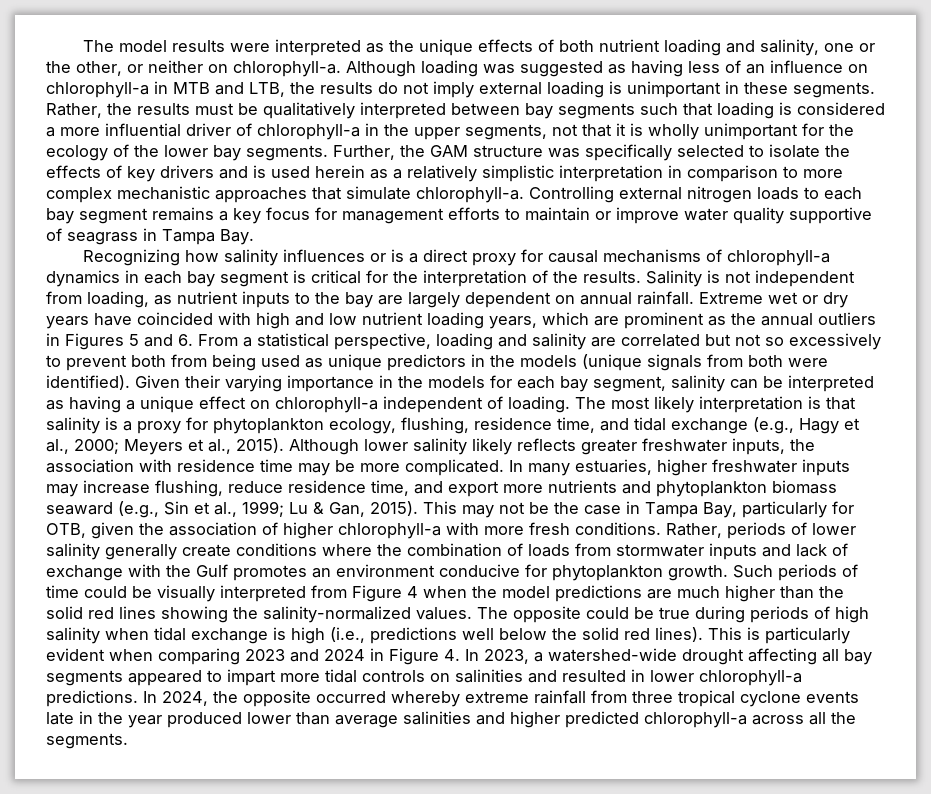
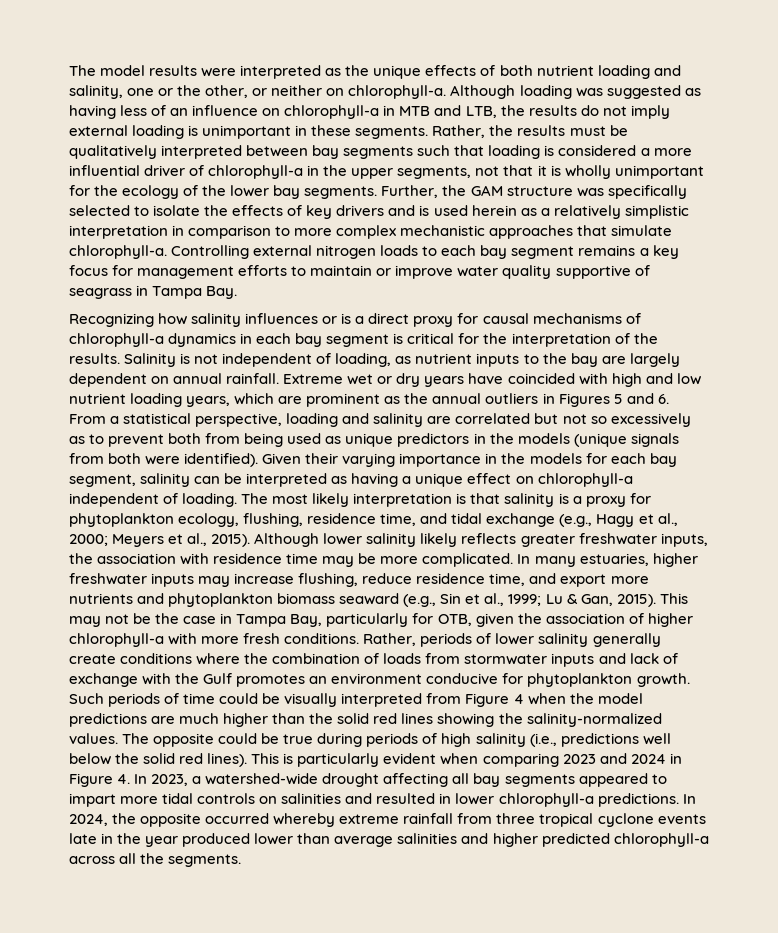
[46,291,82,304] from -> [316,353,332,364] of
(881, 341) none -> [69,436,85,444] as
[105,627,325,644] when tidal exchange is high -> (526, 740) none

